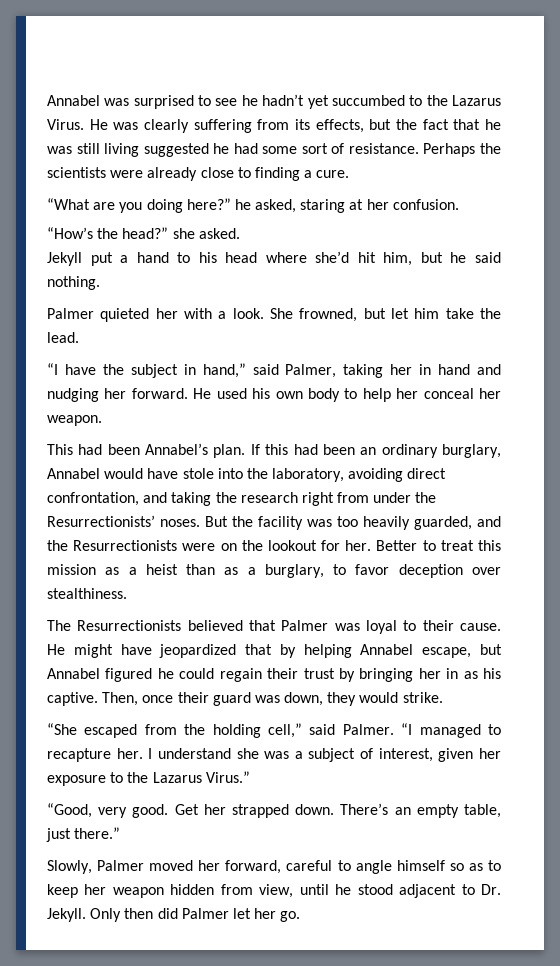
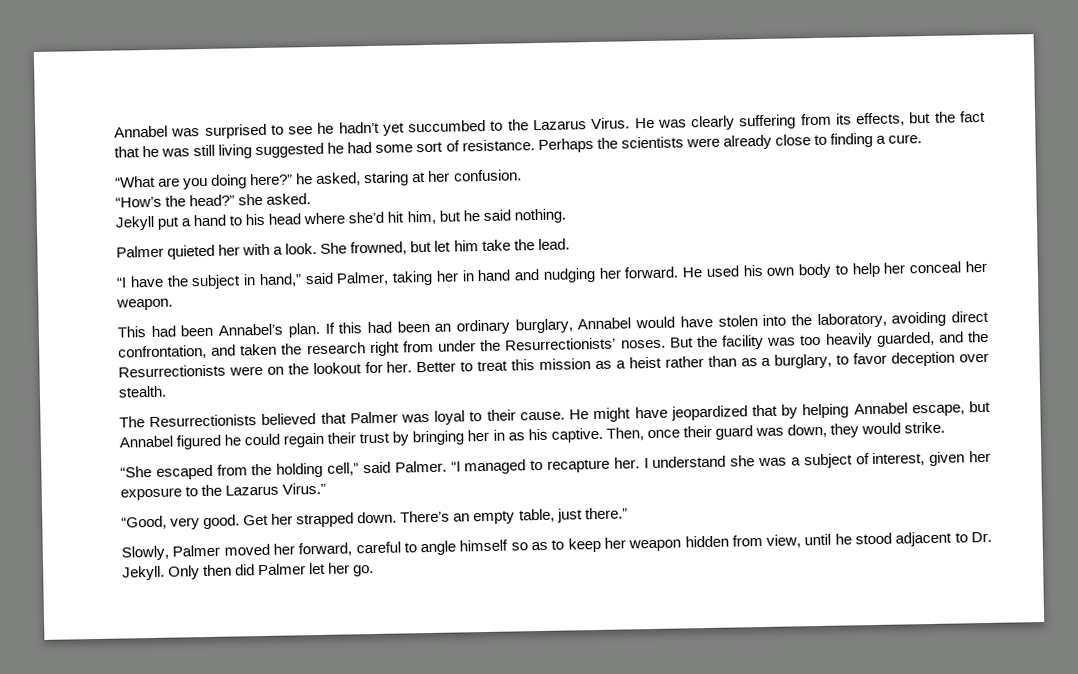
[182,468,214,479] stole -> [717,315,758,327] stolen
[171,492,212,506] taking -> [240,343,278,356] taken
(178, 569) none -> [664,356,704,368] rather
[47,588,127,599] stealthiness. -> [118,385,167,398] stealth.

